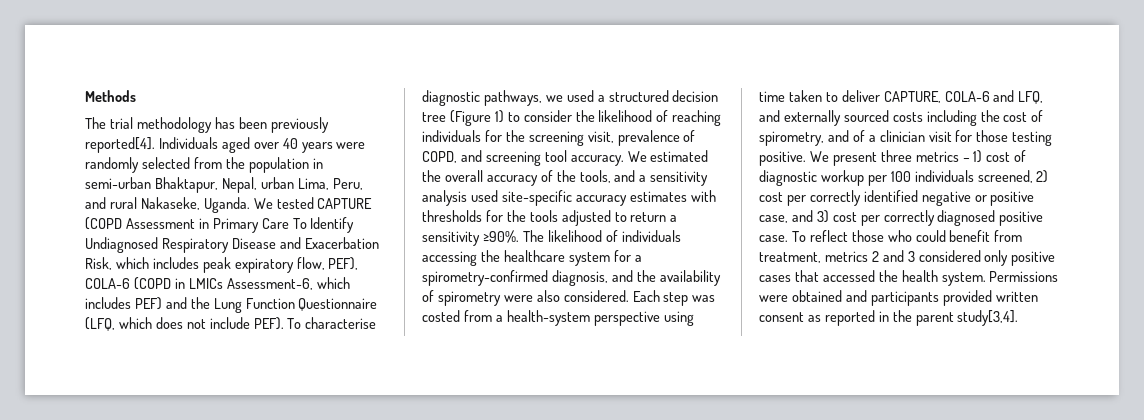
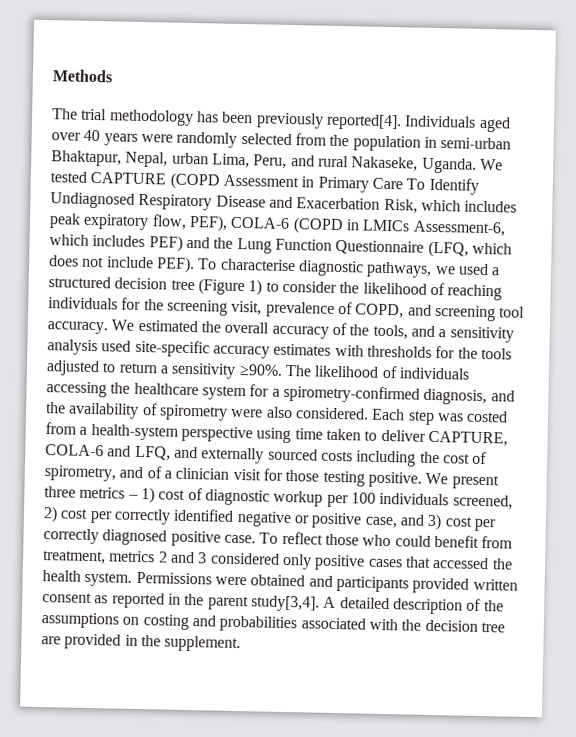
(1019, 318) none -> [323,596,504,615] [41,612,505,633] [41,633,242,653] A detailed description of the assumptions on costing and probabilities associated with the decision tree are provided in the supplement.

